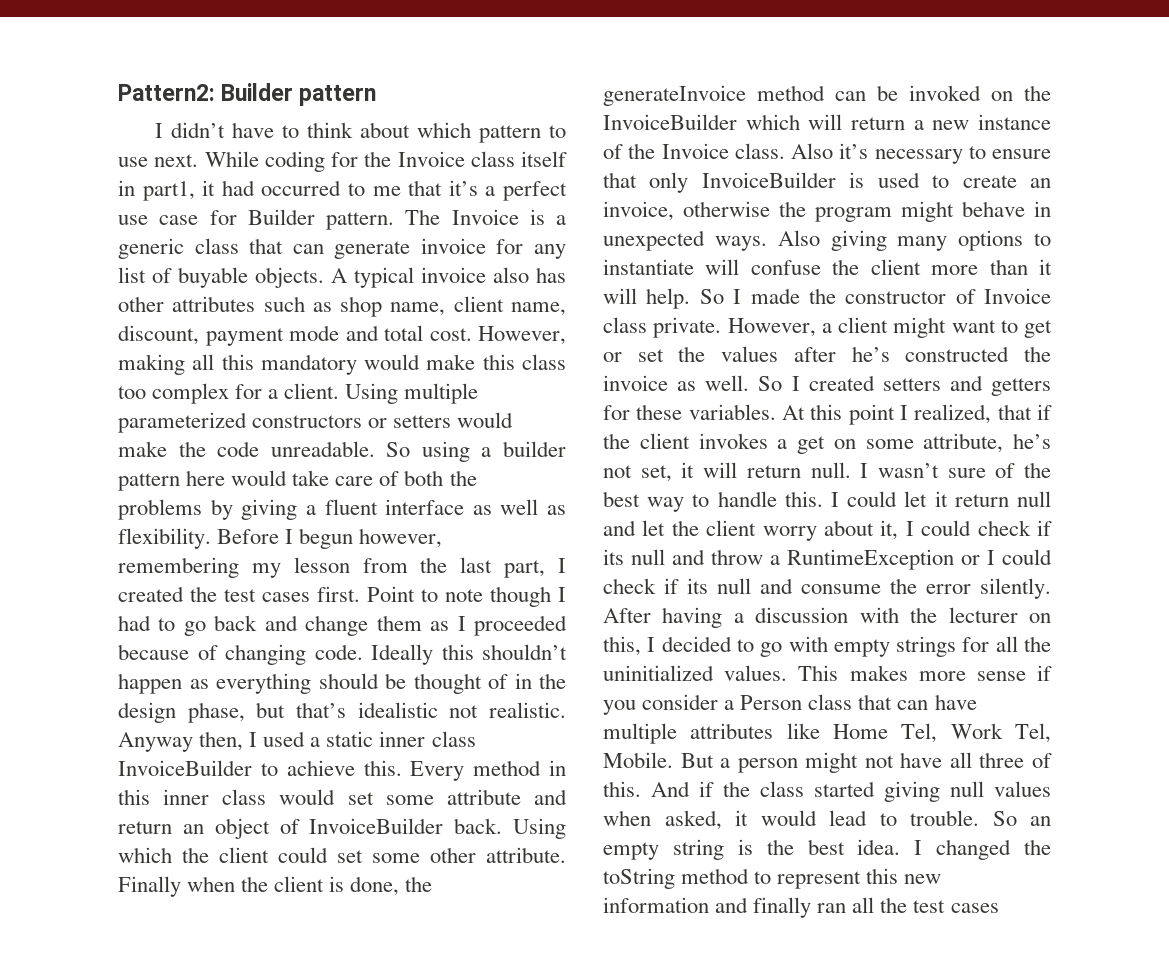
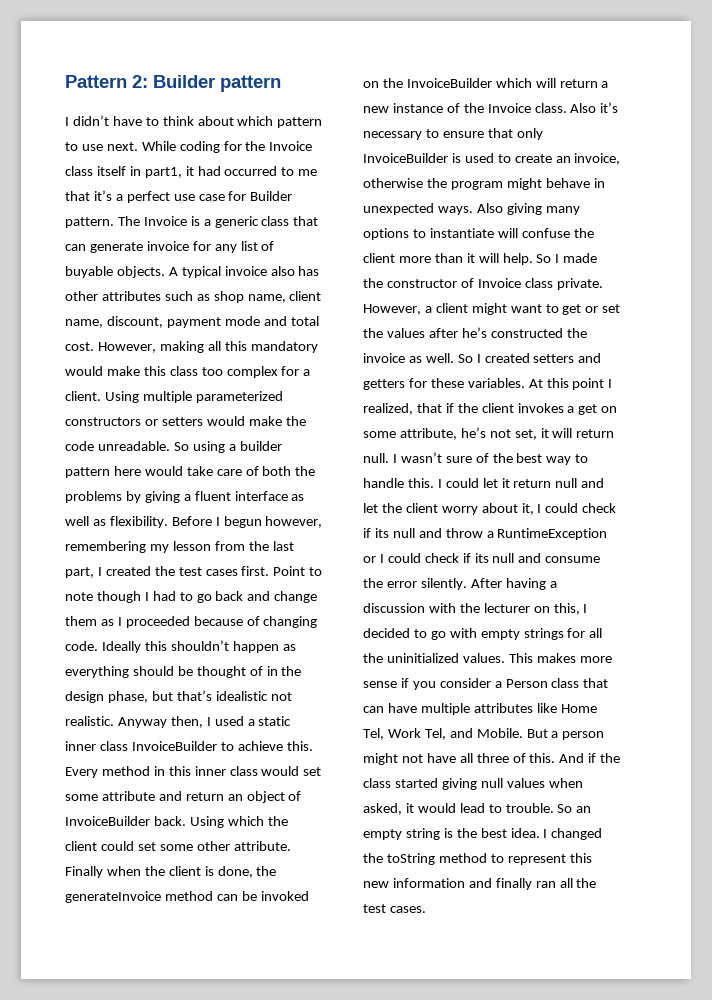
[118,84,215,101] Pattern2: -> [65,75,148,88] Pattern 2:
(1051, 733) none -> [449,728,473,738] and
[950,903,999,913] cases -> [389,906,426,913] cases.

